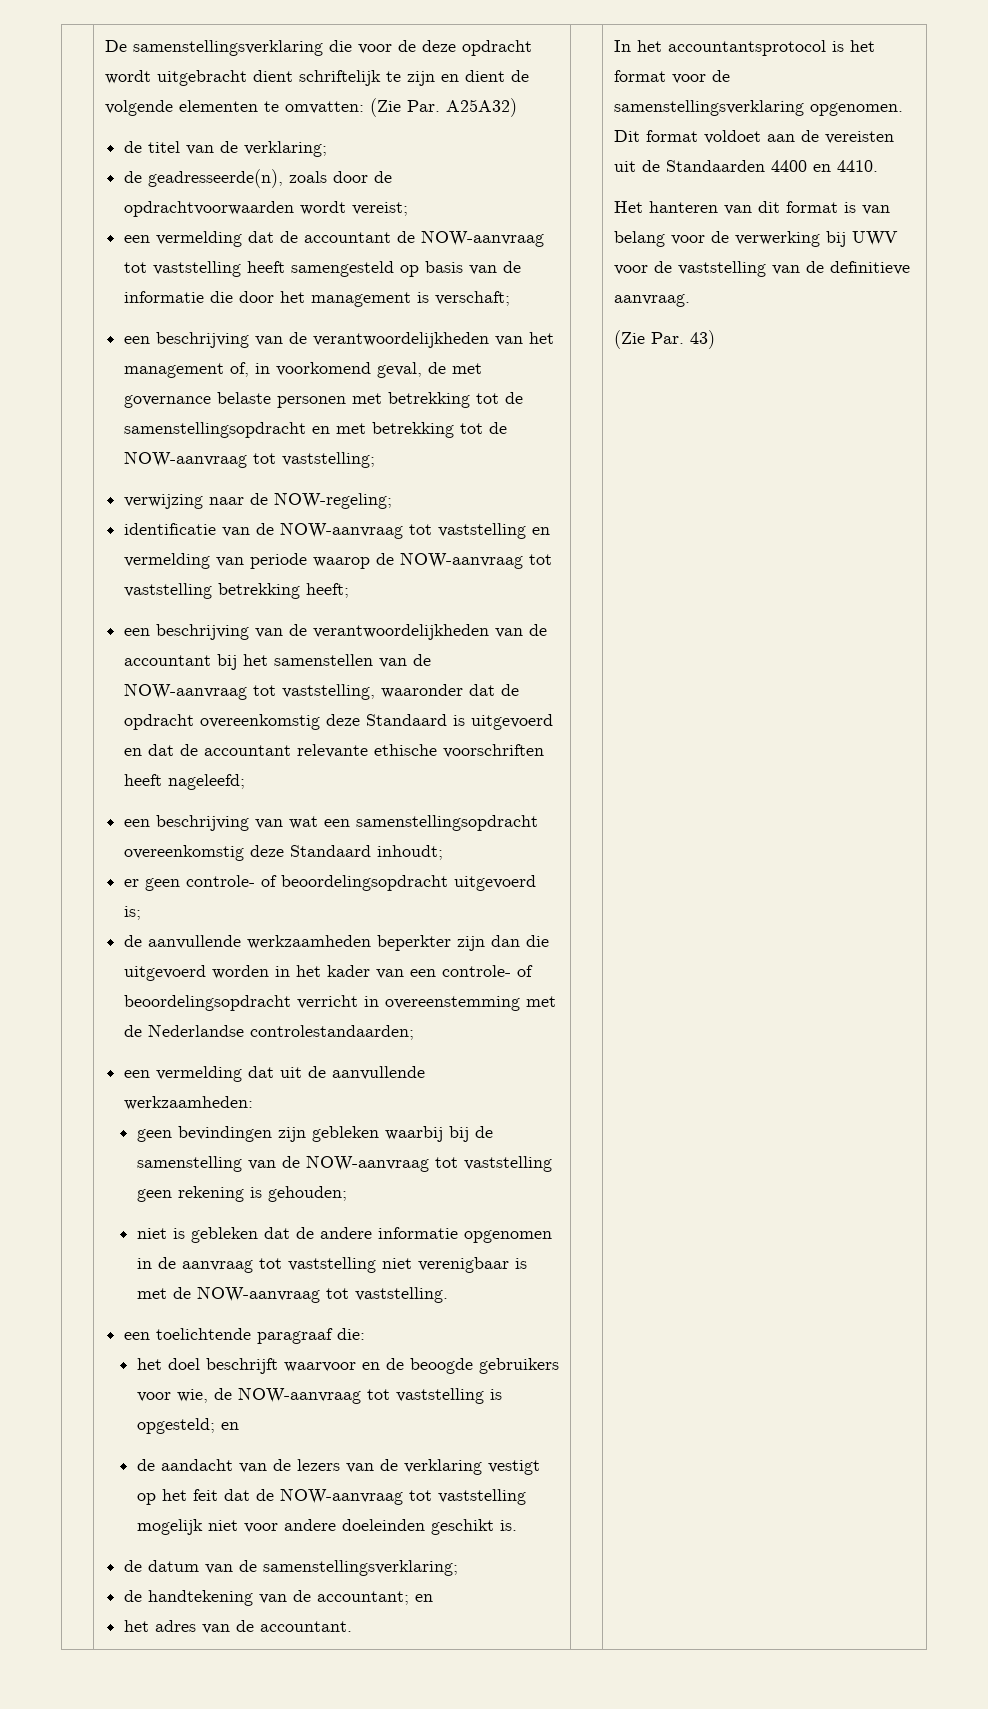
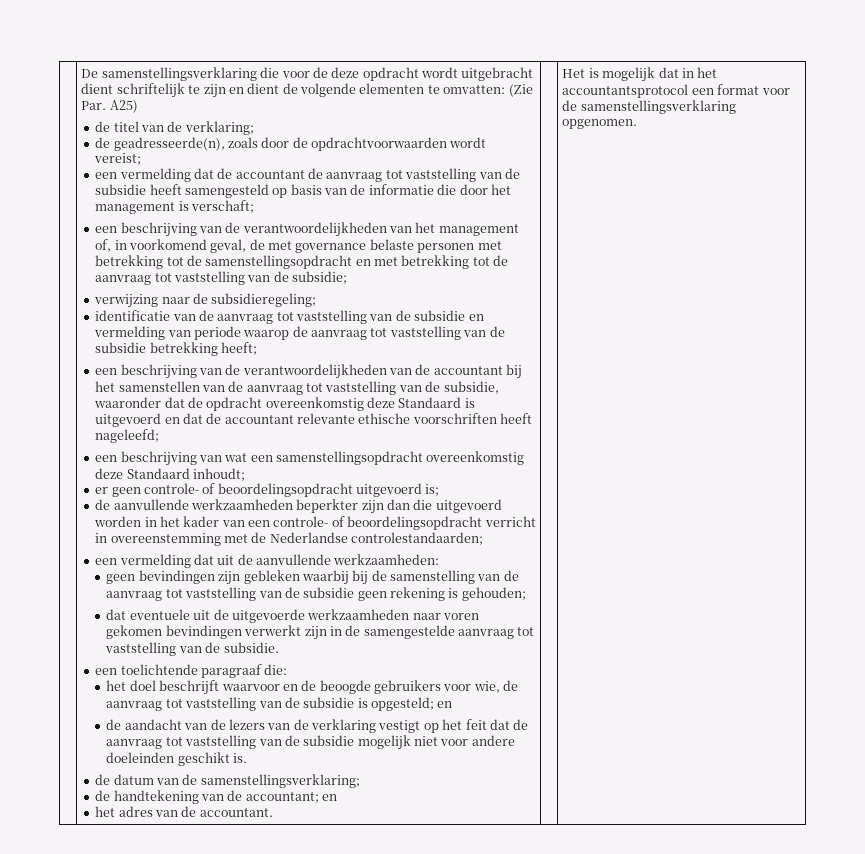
[445,98,517,117] A25A32) -> [109,100,138,113] A25)
[421,230,545,247] [124,261,242,277] NOW-aanvraag tot vaststelling -> [326,168,520,182] [95,184,147,195] aanvraag tot vaststelling van de subsidie
[124,451,376,468] NOW-aanvraag tot vaststelling; -> [95,271,348,285] aanvraag tot vaststelling van de subsidie;
[274,492,393,509] NOW-regeling; -> [211,293,317,307] subsidieregeling;
[280,522,527,539] NOW-aanvraag tot vaststelling -> [217,310,466,324] aanvraag tot vaststelling van de subsidie
[400,552,553,569] [124,583,213,599] NOW-aanvraag tot vaststelling -> [311,326,505,340] [95,342,147,353] aanvraag tot vaststelling van de subsidie
[124,683,376,700] NOW-aanvraag tot vaststelling, -> [246,381,499,395] aanvraag tot vaststelling van de subsidie,
[305,1155,552,1172] NOW-aanvraag tot vaststelling -> [106,587,355,601] aanvraag tot vaststelling van de subsidie
[136,1227,552,1243] niet is gebleken dat de andere informatie opgenomen -> [106,609,480,623] [106,625,327,640] dat eventuele uit de uitgevoerde werkzaamheden naar voren gekomen bevindingen verwerkt zijn
[181,1257,527,1273] [136,1286,448,1303] aanvraag tot vaststelling niet verenigbaar is met de NOW-aanvraag tot vaststelling. -> [363,625,535,639] [105,642,279,656] samengestelde aanvraag tot vaststelling van de subsidie.
[237,1387,484,1404] NOW-aanvraag tot vaststelling -> [106,697,355,711] aanvraag tot vaststelling van de subsidie
[279,1488,526,1505] NOW-aanvraag tot vaststelling -> [106,735,355,749] aanvraag tot vaststelling van de subsidie
[613,40,875,56] In het accountantsprotocol is het -> [562,67,718,82] [562,84,714,98] Het is mogelijk dat in het accountantsprotocol een
[613,130,894,144] [613,160,878,172] [613,201,890,215] [613,231,898,247] [613,261,910,277] [613,294,690,307] [613,330,715,349] Dit format voldoet aan de vereisten uit de Standaarden 4400 en 4410. // Het hanteren van dit format is van belang voor de verwerking bij UWV voor de vaststelling van de definitieve aanvraag. // (Zie Par. 43) -> (638, 124) none

